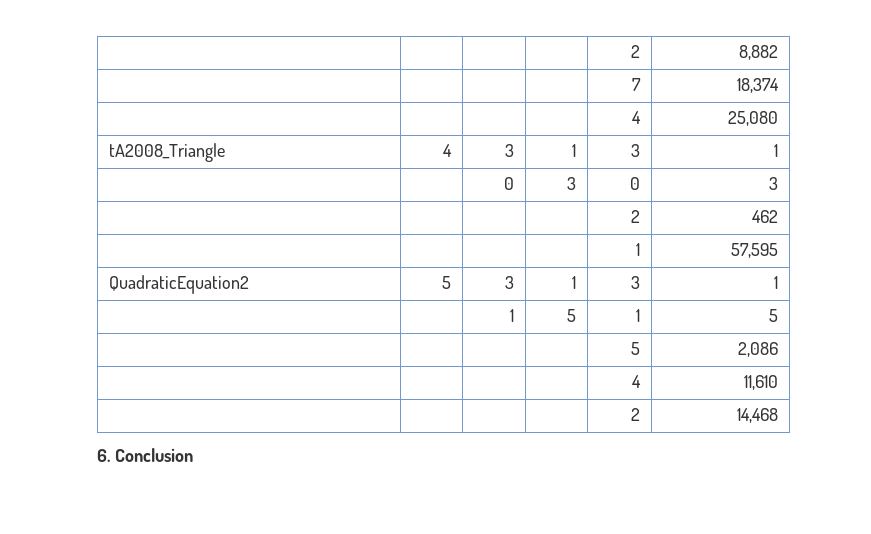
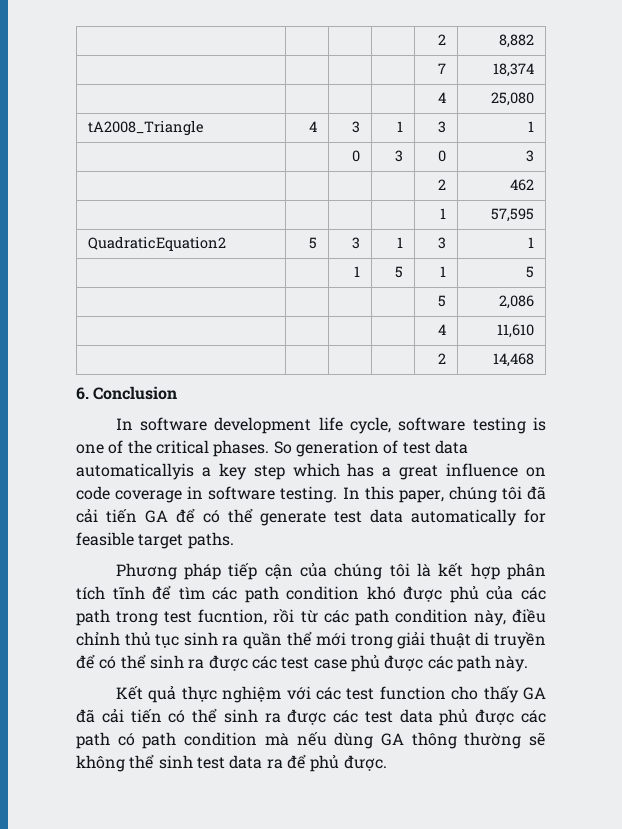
(193, 455) none -> [115,417,547,434] [76,440,468,457] [76,463,547,480] [76,486,547,503] [76,508,546,526] [76,532,234,549] [115,563,546,580] [76,585,547,603] [76,609,546,626] [76,631,546,649] [76,654,529,672] [115,685,546,703] [76,708,546,726] [76,732,546,749] [76,754,387,772] // In software development life cycle, software testing is one of the critical phases. So generation of test data automaticallyis a key step which has a great influence on code coverage in software testing. In this paper, chúng tôi đã cải tiến GA để có thể generate test data automatically for feasible target paths. // Phương pháp tiếp cận của chúng tôi là kết hợp phân tích tĩnh để tìm các path condition khó được phủ của các path trong test fucntion, rồi từ các path condition này, điều chỉnh thủ tục sinh ra quần thể mới trong giải thuật di truyền để có thể sinh ra được các test case phủ được các path này. // Kết quả thực nghiệm với các test function cho thấy GA đã cải tiến có thể sinh ra được các test data phủ được các path có path condition mà nếu dùng GA thông thường sẽ không thể sinh test data ra để phủ được.

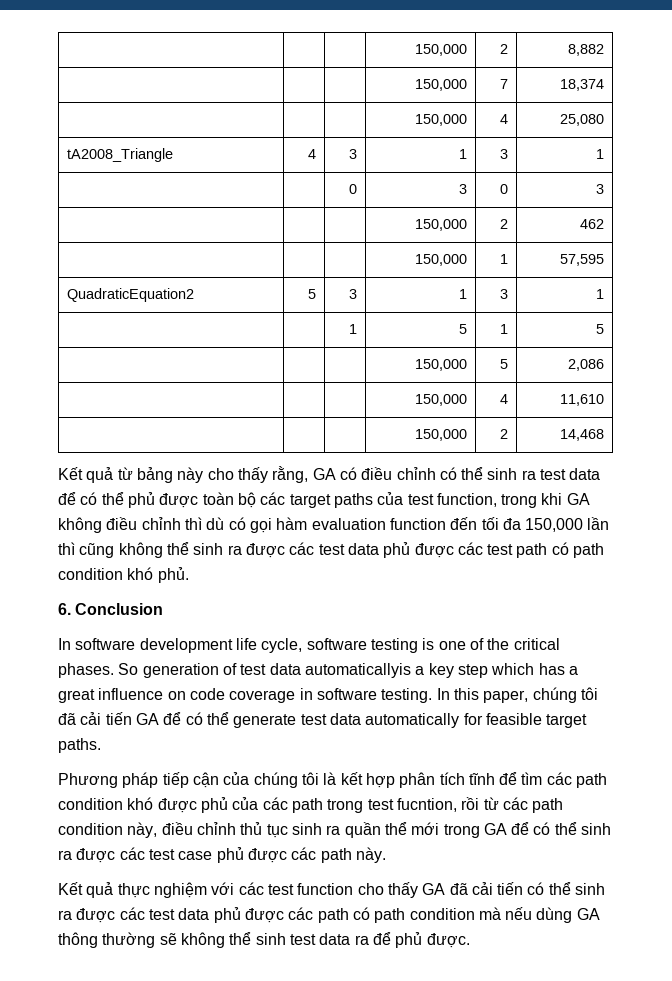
(437, 39) | | | -> [415,44,468,56] | | | 150,000
(534, 41) none -> [415,79,468,91] 150,000
(534, 70) none -> [415,114,468,126] 150,000
(534, 156) none -> [415,219,468,231] 150,000
(534, 185) none -> [415,254,468,266] 150,000
(534, 272) none -> [415,359,468,371] 150,000
(534, 302) none -> [415,394,468,406] 150,000
(534, 331) none -> [415,429,468,441] 150,000
(534, 360) none -> [58,466,601,483] [58,492,590,508] [58,517,610,533] [58,542,605,558] [58,567,189,583] // Kết quả từ bảng này cho thấy rằng, GA có điều chỉnh có thể sinh ra test data để có thể phủ được toàn bộ các target paths của test function, trong khi GA không điều chỉnh thì dù có gọi hàm evaluation function đến tối đa 150,000 lần thì cũng không thể sinh ra được các test data phủ được các test path có path condition khó phủ.
[397,631,546,649] giải thuật di truyền -> [483,823,507,835] GA

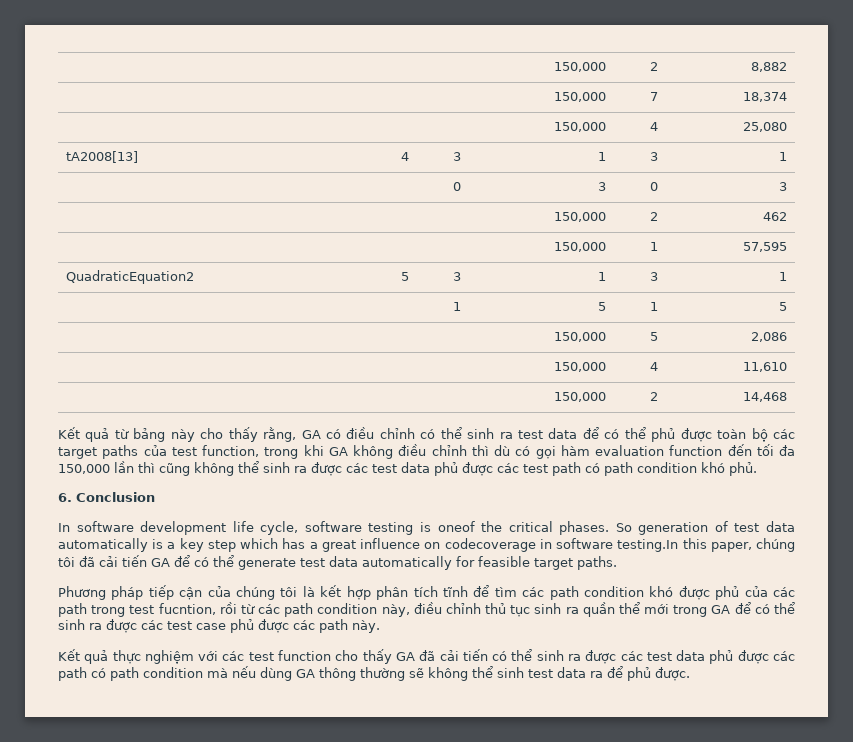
[66,148,173,162] tA2008_Triangle -> [65,151,138,163] tA2008[13]
[438,638,484,650] one of -> [437,521,475,532] oneof
[304,663,411,678] automaticallyis -> [58,538,164,552] automatically is
[189,688,450,703] code coverage in software testing. In -> [444,538,679,552] codecoverage in software testing.In

